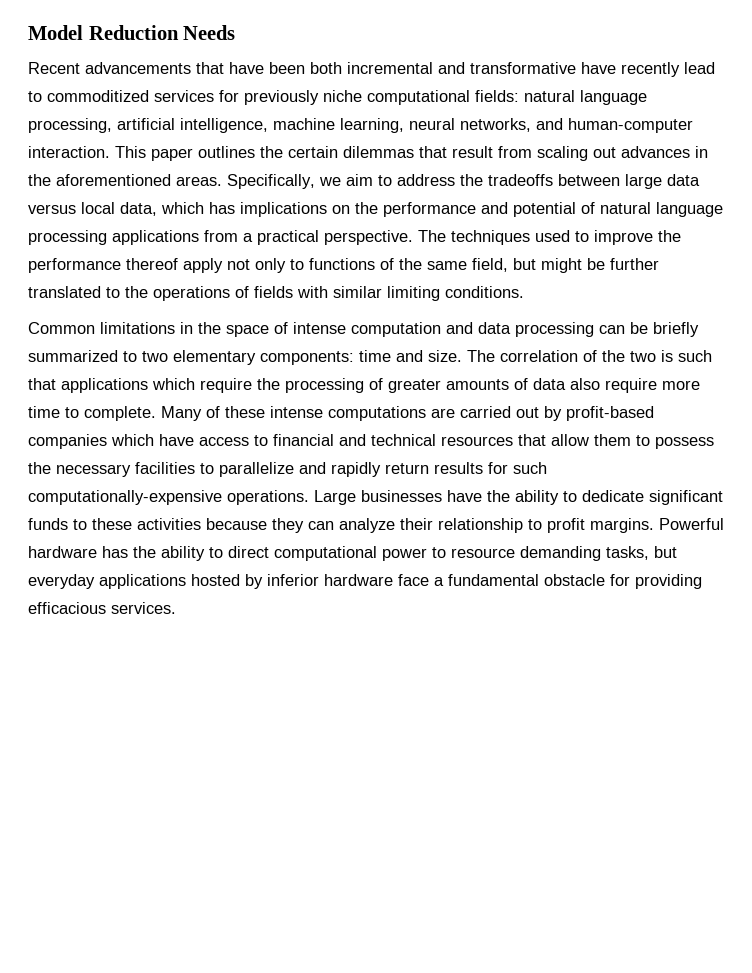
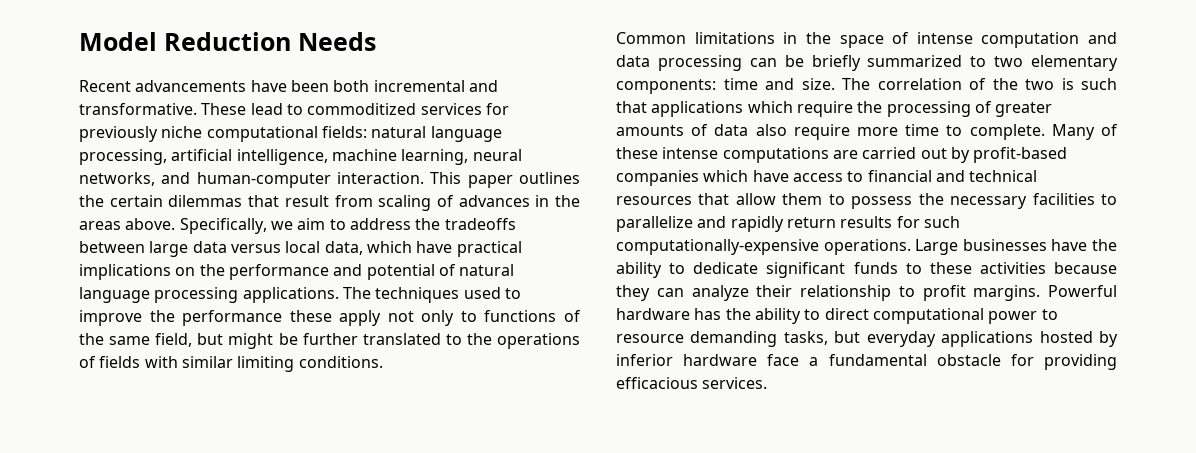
[196,62,224,74] that -> (247, 86) none
[470,62,680,77] transformative have recently -> [79,103,247,115] transformative. These
[593,147,616,158] out -> [436,195,454,207] of
[56,174,222,186] aforementioned areas. -> [79,218,176,230] areas above.
[209,202,235,214] has -> [416,241,522,257] have practical
[112,230,413,245] applications from a practical perspective. -> [242,287,339,303] applications.
[126,258,178,270] thereof -> [289,310,332,322] these

